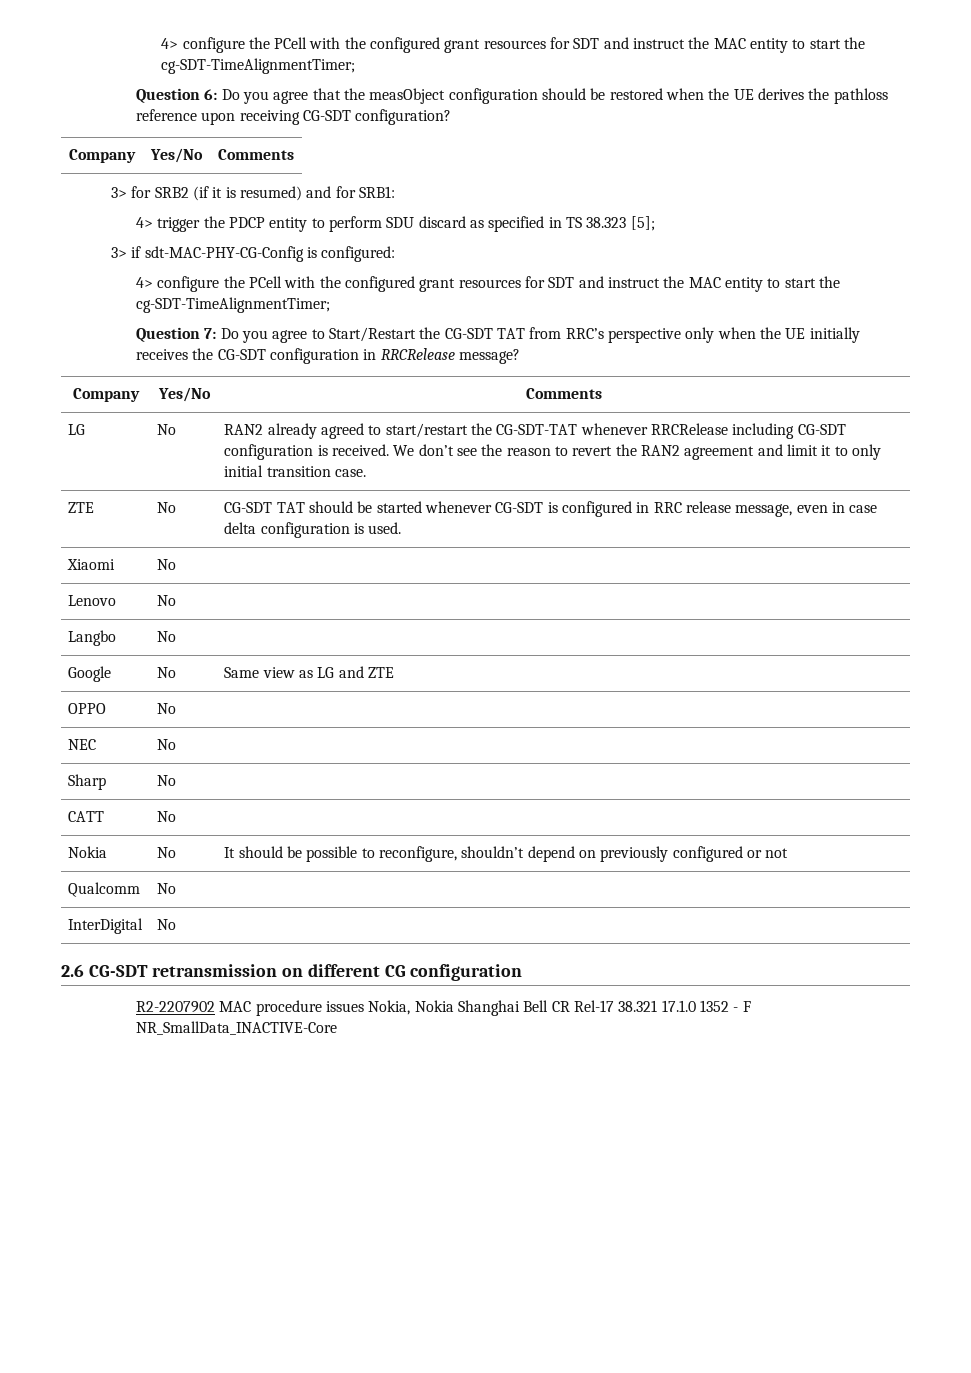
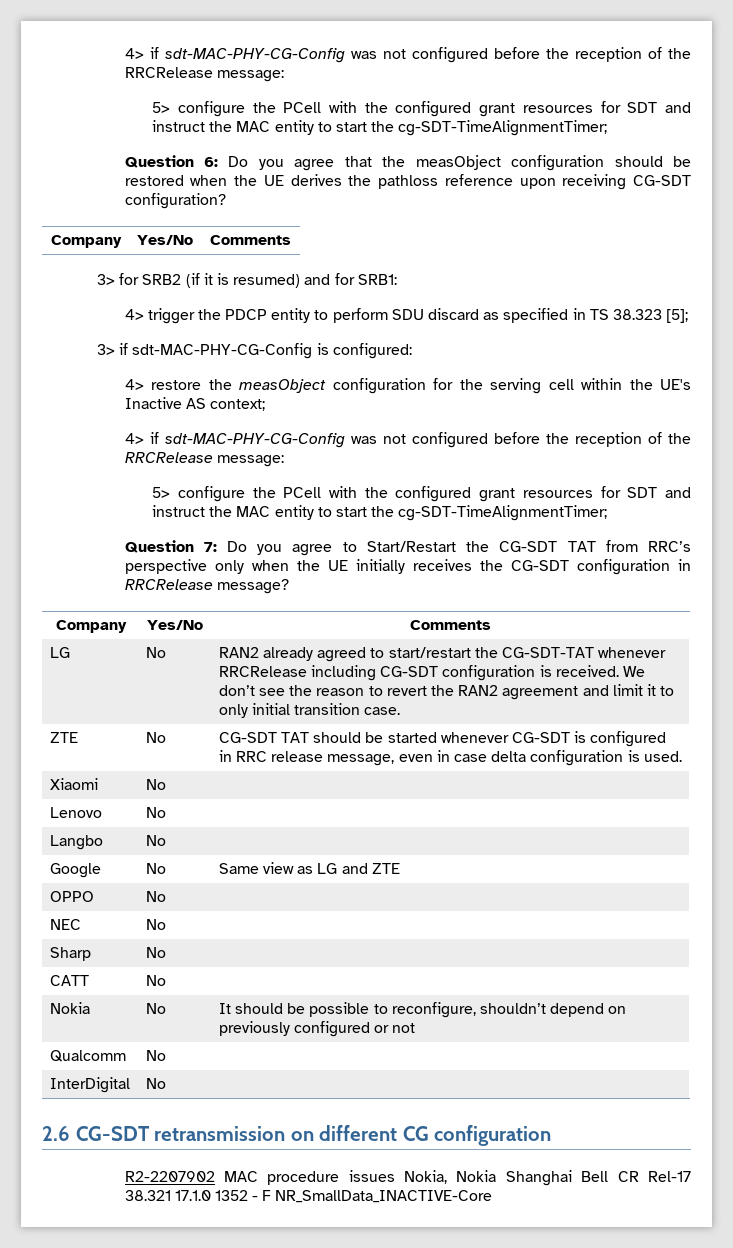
[161,38,179,49] 4> -> [124,47,691,63] [124,67,284,82] [152,102,171,113] 4> if sdt-MAC-PHY-CG-Config was not configured before the reception of the RRCRelease message: // 5>
(154, 282) none -> [151,378,691,394] [124,397,265,411] [124,432,691,448] [124,452,284,467] [152,487,171,498] restore the measObject configuration for the serving cell within the UE's Inactive AS context; // 4> if sdt-MAC-PHY-CG-Config was not configured before the reception of the RRCRelease message: // 5>

